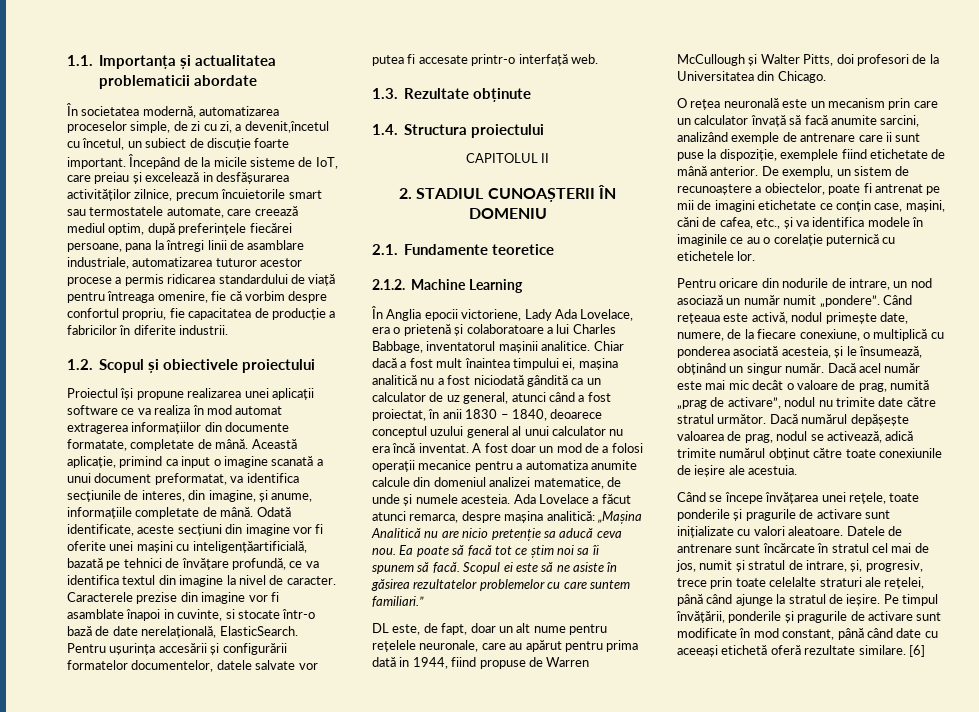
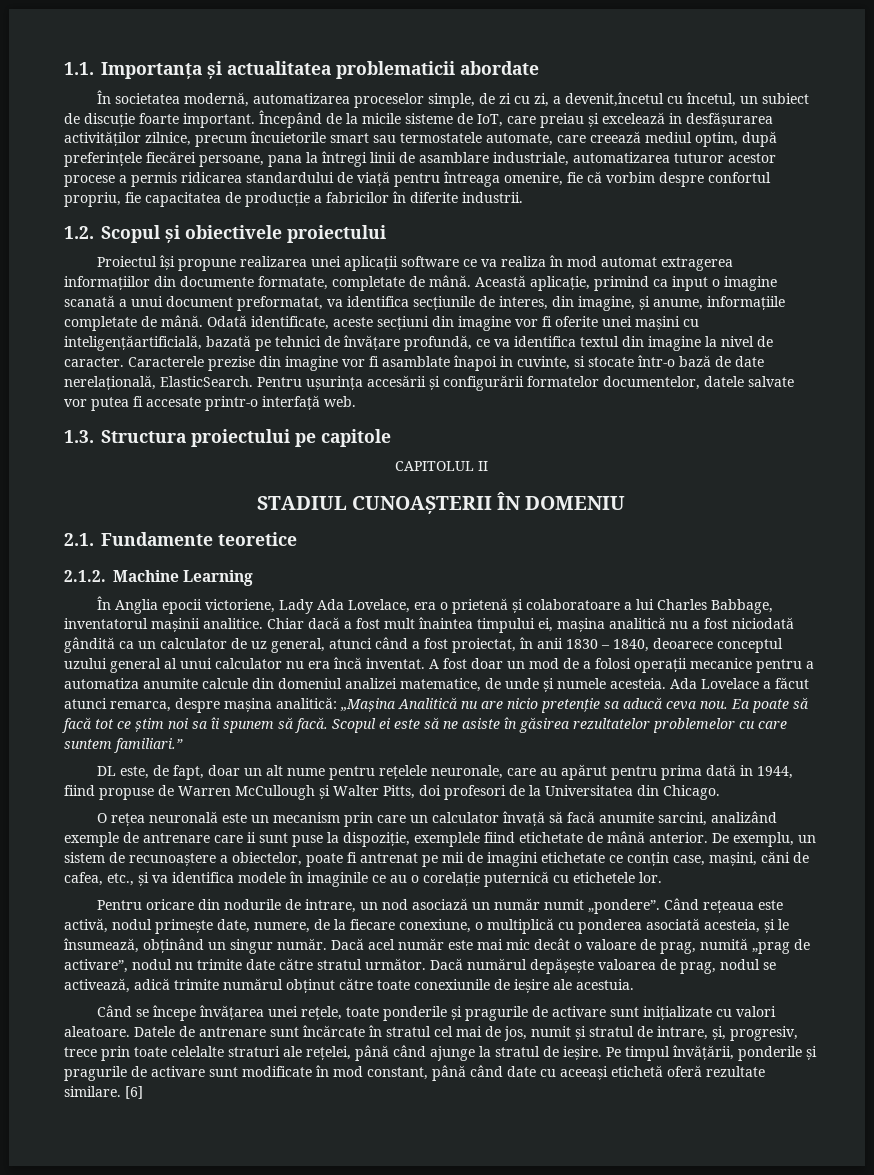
[404,88,532,102] [372,124,398,135] Rezultate obținute // 1.4. -> (94, 436) none
(545, 131) none -> [295,429,391,447] pe capitole
[399,188,413,199] 2. -> (488, 466) none

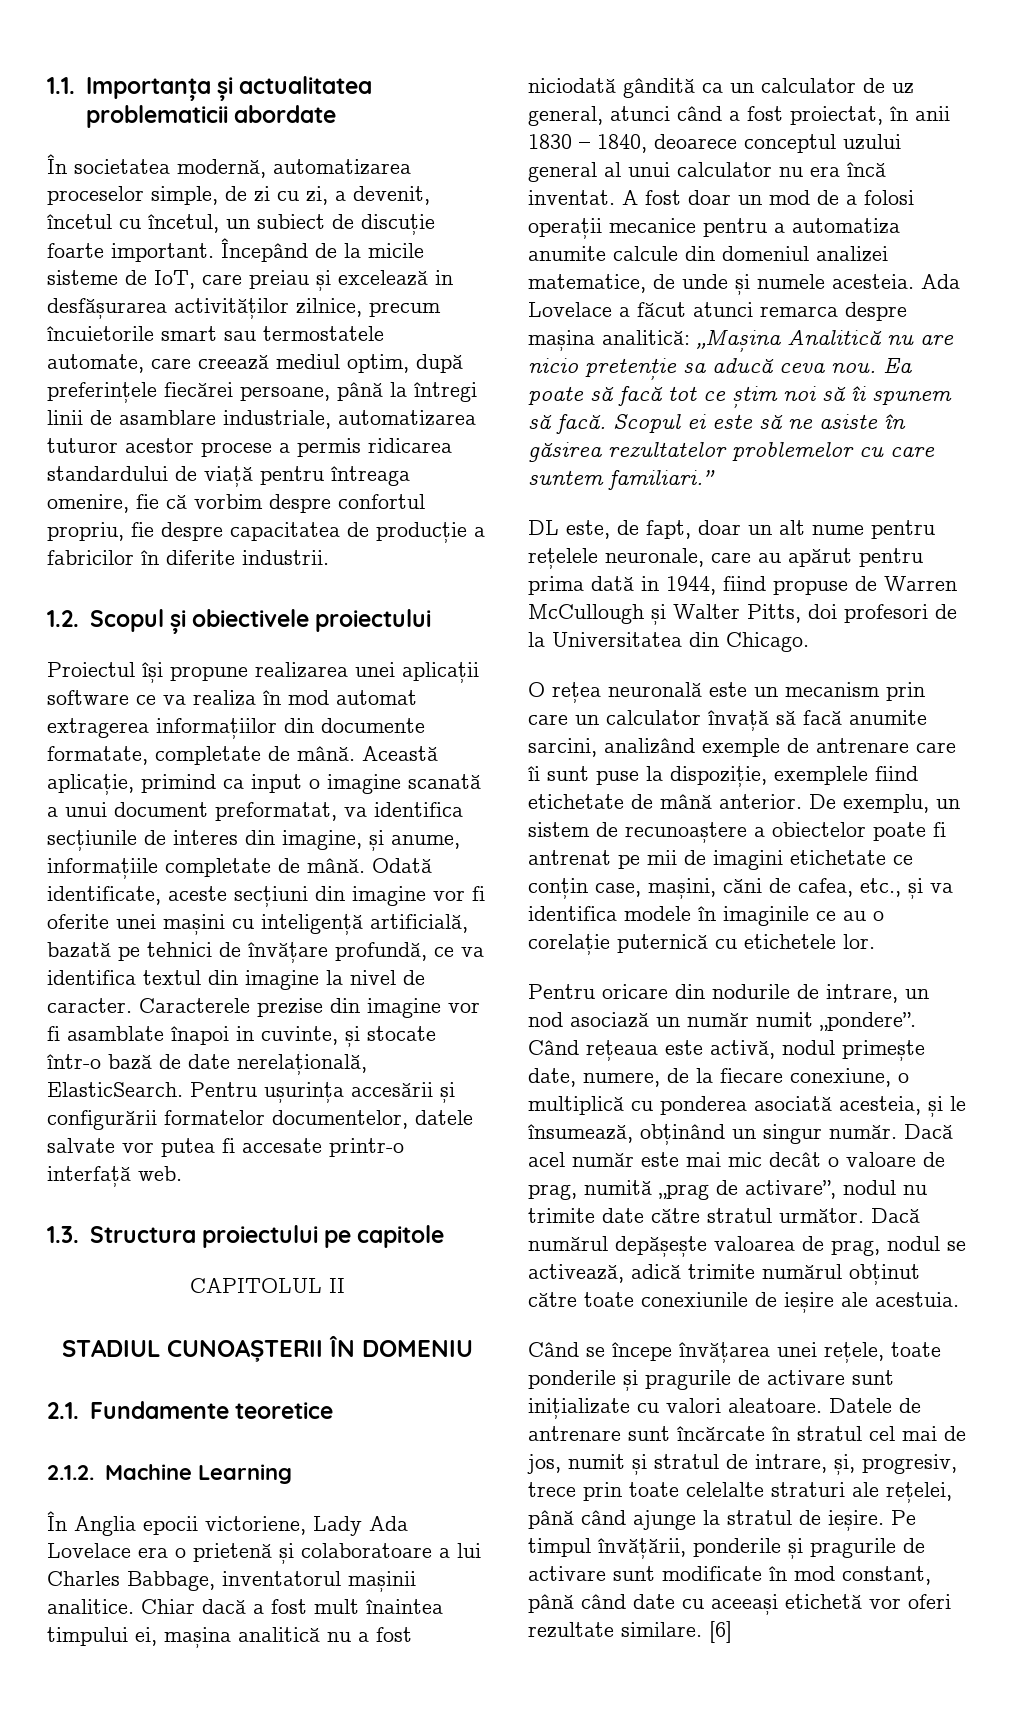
[564,92,664,107] devenit,încetul -> [353,186,430,205] [47,214,112,229] devenit, încetul
[268,155,302,167] pana -> [337,382,383,401] până
(141, 197) none -> [161,522,223,541] despre
[499,296,548,310] interes, -> [173,830,238,845] interes
[64,335,202,351] inteligențăartificială, -> [261,914,468,935] inteligență artificială,
[574,356,585,367] si -> [345,1026,360,1047] și
[347,599,410,613] Lovelace, -> [47,1543,131,1558] Lovelace
[110,701,171,712] remarca, -> [760,306,838,317] remarca
[192,721,208,729] sa -> [822,386,846,401] să
[247,832,256,843] ii -> [528,766,540,781] îi
[232,852,302,866] obiectelor, -> [772,822,866,837] obiectelor
[667,1065,702,1077] oferă -> [869,1594,951,1609] vor oferi

